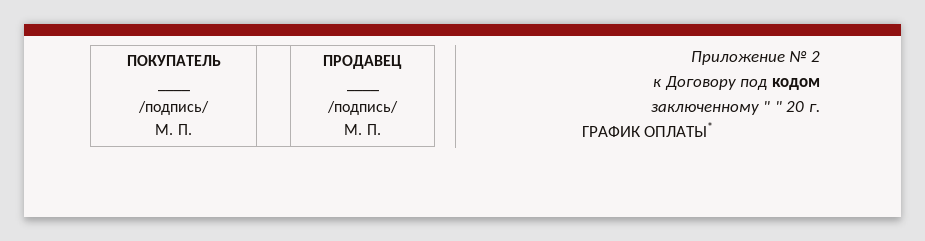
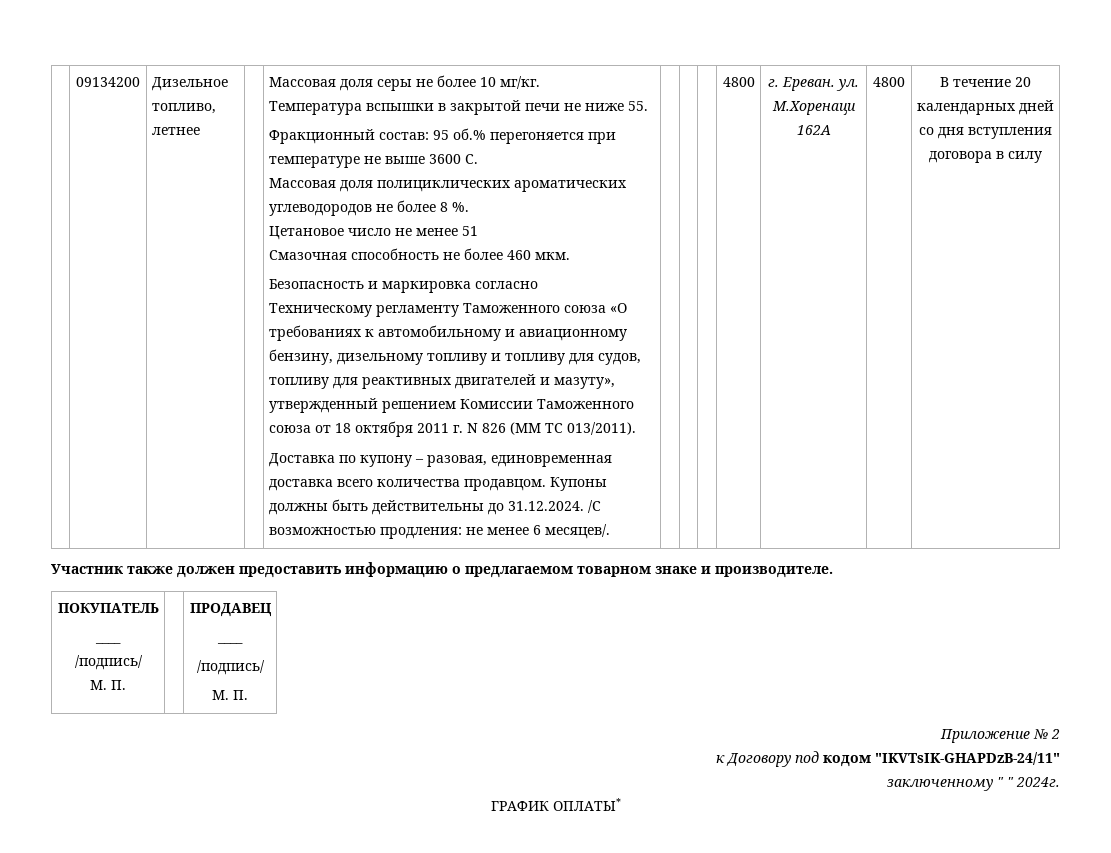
(126, 60) none -> [76,77,140,87] [151,77,228,91] [151,103,216,114] [151,127,200,135] [268,75,540,91] [268,100,648,115] [268,128,616,144] [268,154,478,168] [268,178,627,192] [268,200,469,216] [268,226,478,240] [268,248,570,260] [268,279,538,293] [268,303,627,317] [268,325,627,341] [268,349,641,365] [268,374,615,389] [268,398,634,413] [268,421,636,437] [268,453,612,467] [268,477,607,491] [268,499,601,515] [268,524,610,539] [722,77,755,87] [768,77,859,91] [771,101,856,115] [796,125,831,135] [873,77,905,87] [940,77,1031,87] [917,100,1054,115] [919,127,1052,139] [929,151,1042,163] [51,562,833,578] | 09134200 | Дизельное топливо, летнее | | Массовая доля серы не более 10 мг/кг. // Температура вспышки в закрытой печи не ниже 55. // Фракционный состав: 95 об.% перегоняется при температуре не выше 3600 С. // Массовая доля полициклических ароматических углеводородов не более 8 %. // Цетановое число не менее 51 // Смазочная способность не более 460 мкм. // Безопасность и маркировка согласно // Техническому регламенту Таможенного союза «О требованиях к автомобильному и авиационному бензину, дизельному топливу и топливу для судов, топливу для реактивных двигателей и мазуту», утвержденный решением Комиссии Таможенного союза от 18 октября 2011 г. N 826 (ММ ТС 013/2011). // Доставка по купону – разовая, единовременная доставка всего количества продавцом. Купоны должны быть действительны до 31.12.2024. /С возможностью продления: не менее 6 месяцев/. | | | | 4800 | г. Ереван. ул. М.Хоренаци 162А | 4800 | В течение 20 календарных дней со дня вступления договора в силу // Участник также должен предоставить информацию о предлагаемом товарном знаке и производителе. //
(820, 84) none -> [875,752,1060,765] "IKVTsIK-GHAPDzB-24/11"
[786,101,820,112] 20 г. -> [1016,777,1060,787] 2024г.

